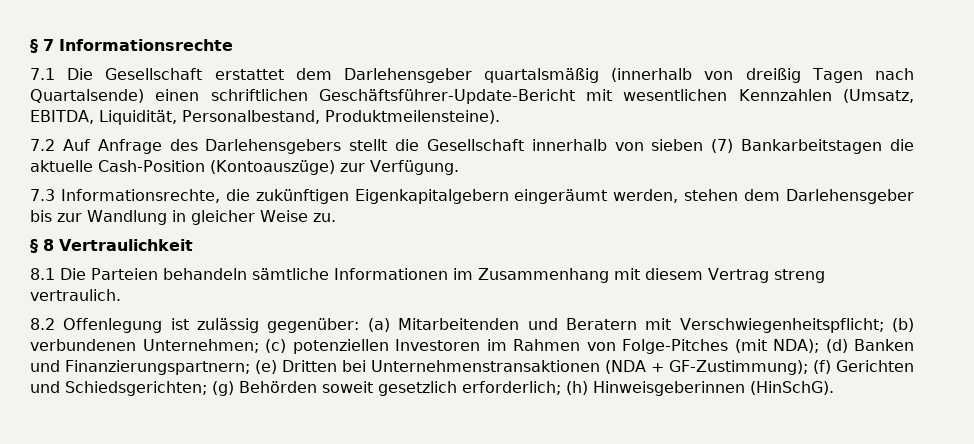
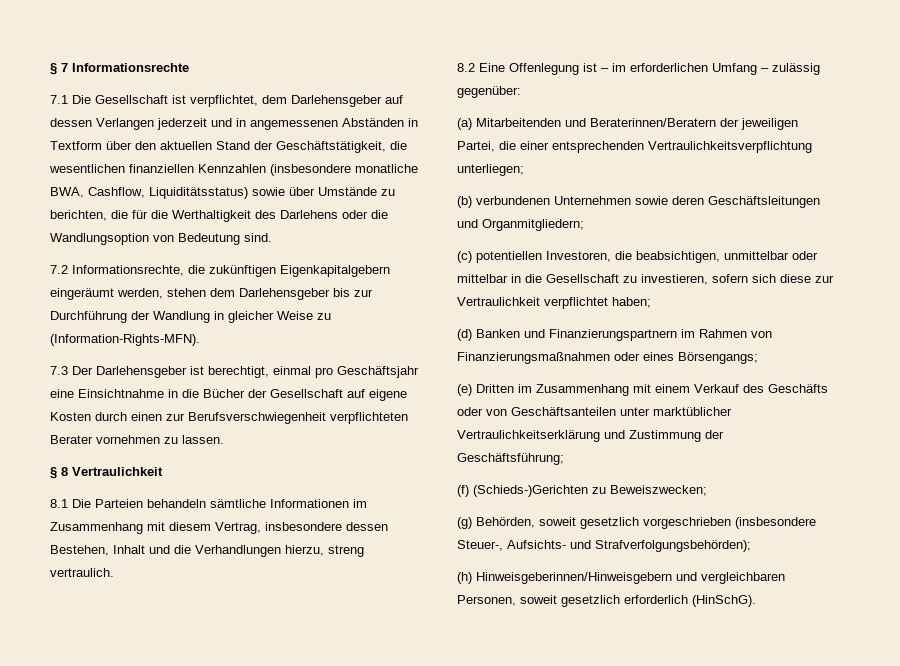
[214,68,915,83] [30,89,914,104] [30,110,500,125] [30,139,914,154] [30,160,459,175] [30,189,55,201] erstattet dem Darlehensgeber quartalsmäßig (innerhalb von dreißig Tagen nach Quartalsende) einen schriftlichen Geschäftsführer-Update-Bericht mit wesentlichen Kennzahlen (Umsatz, EBITDA, Liquidität, Personalbestand, Produktmeilensteine). // 7.2 Auf Anfrage des Darlehensgebers stellt die Gesellschaft innerhalb von sieben (7) Bankarbeitstagen die aktuelle Cash-Position (Kontoauszüge) zur Verfügung. // 7.3 -> [172,95,403,107] [50,118,418,130] [50,141,407,153] [49,164,418,176] [50,187,395,199] [50,210,388,222] [50,233,272,245] [50,265,68,274] ist verpflichtet, dem Darlehensgeber auf dessen Verlangen jederzeit und in angemessenen Abständen in Textform über den aktuellen Stand der Geschäftstätigkeit, die wesentlichen finanziellen Kennzahlen (insbesondere monatliche BWA, Cashflow, Liquiditätsstatus) sowie über Umstände zu berichten, die für die Werthaltigkeit des Darlehens oder die Wandlungsoption von Bedeutung sind. // 7.2
(82, 217) none -> [50,311,150,323] Durchführung der
[312,213,336,222] zu. -> [317,313,331,320] [50,334,200,346] [50,366,419,378] [50,389,407,401] [50,412,408,424] [50,435,224,444] zu (Information-Rights-MFN). // 7.3 Der Darlehensgeber ist berechtigt, einmal pro Geschäftsjahr eine Einsichtnahme in die Bücher der Gesellschaft auf eigene Kosten durch einen zur Berufsverschwiegenheit verpflichteten Berater vornehmen zu lassen.
[708,268,769,283] Vertrag -> [215,522,388,534] [50,545,324,557] Vertrag, insbesondere dessen Bestehen, Inhalt und die Verhandlungen hierzu,
(55, 324) none -> [479,63,505,72] Eine
(189, 324) none -> [601,63,769,75] – im erforderlichen Umfang –
(360, 325) none -> (521, 92) //
[565,318,915,333] [30,339,914,354] [30,360,914,375] [30,381,745,396] Beratern mit Verschwiegenheitspflicht; (b) verbundenen Unternehmen; (c) potenziellen Investoren im Rahmen von Folge-Pitches (mit NDA); (d) Banken und Finanzierungspartnern; (e) Dritten bei Unternehmenstransaktionen (NDA + GF-Zustimmung); (f) Gerichten und Schiedsgerichten; (g) Behörden soweit gesetzlich erforderlich; (h) Hinweisgeberinnen -> [590,118,798,130] [457,141,812,153] [457,164,524,176] [457,196,820,208] [457,219,584,231] [457,251,818,263] [457,274,834,285] [457,297,651,309] [457,329,772,341] [457,352,758,364] [457,384,828,396] [457,407,732,416] [457,430,724,442] [457,453,564,465] [457,485,707,497] [457,517,816,529] [457,540,751,552] [457,572,785,584] [457,595,688,607] Beraterinnen/Beratern der jeweiligen Partei, die einer entsprechenden Vertraulichkeitsverpflichtung unterliegen; // (b) verbundenen Unternehmen sowie deren Geschäftsleitungen und Organmitgliedern; // (c) potentiellen Investoren, die beabsichtigen, unmittelbar oder mittelbar in die Gesellschaft zu investieren, sofern sich diese zur Vertraulichkeit verpflichtet haben; // (d) Banken und Finanzierungspartnern im Rahmen von Finanzierungsmaßnahmen oder eines Börsengangs; // (e) Dritten im Zusammenhang mit einem Verkauf des Geschäfts oder von Geschäftsanteilen unter marktüblicher Vertraulichkeitserklärung und Zustimmung der Geschäftsführung; // (f) (Schieds-)Gerichten zu Beweiszwecken; // (g) Behörden, soweit gesetzlich vorgeschrieben (insbesondere Steuer-, Aufsichts- und Strafverfolgungsbehörden); // (h) Hinweisgeberinnen/Hinweisgebern und vergleichbaren Personen, soweit gesetzlich erforderlich

